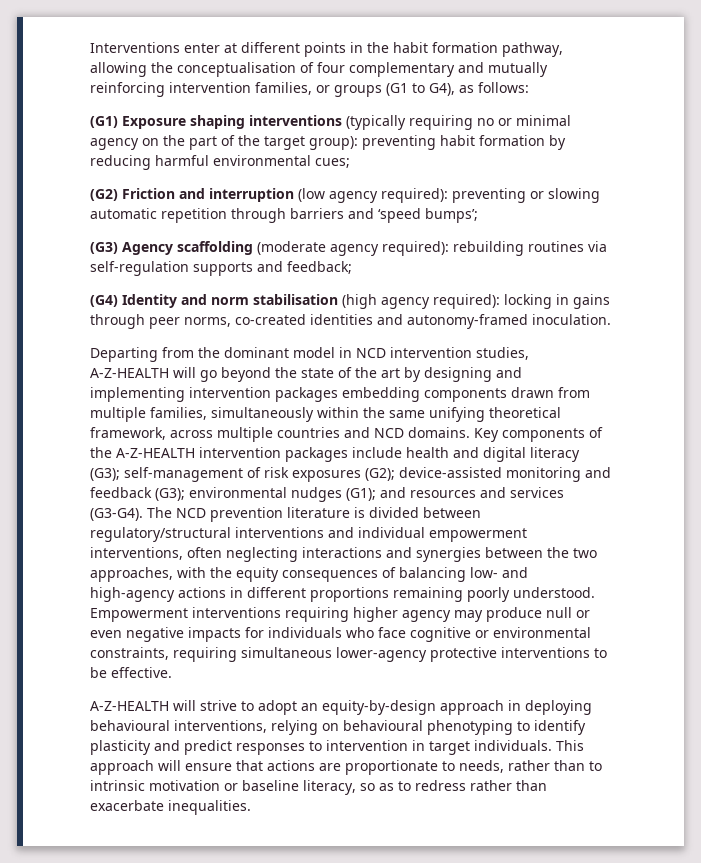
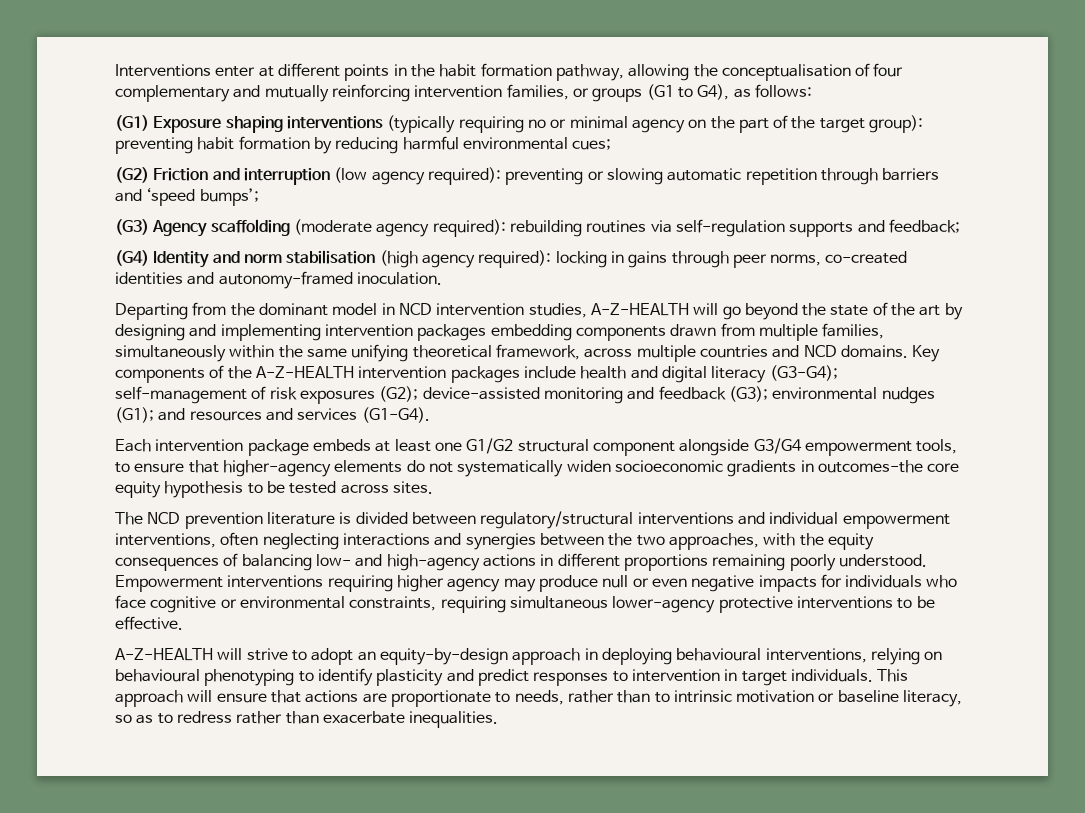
[90,468,120,481] (G3); -> [769,365,838,381] (G3-G4);
[90,508,143,521] (G3-G4). -> [361,407,430,423] [115,438,958,456] [115,460,960,477] [115,481,433,498] (G1-G4). // Each intervention package embeds at least one G1/G2 structural component alongside G3/G4 empowerment tools, to ensure that higher-agency elements do not systematically widen socioeconomic gradients in outcomes-the core equity hypothesis to be tested across sites. //

